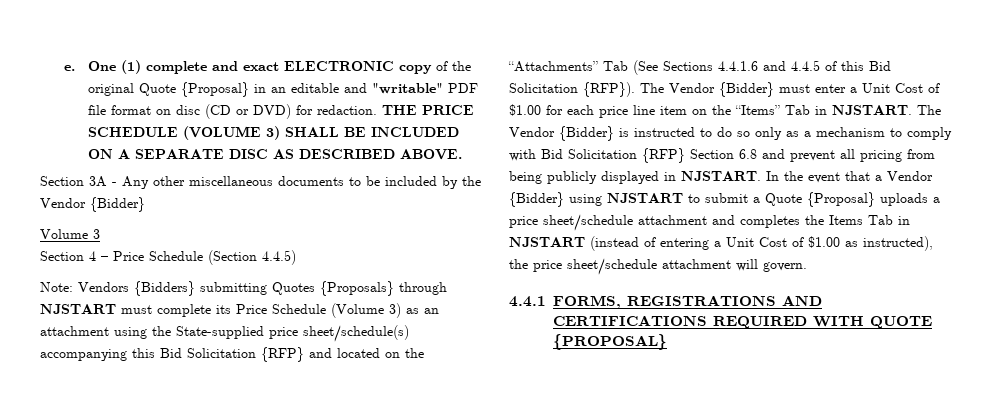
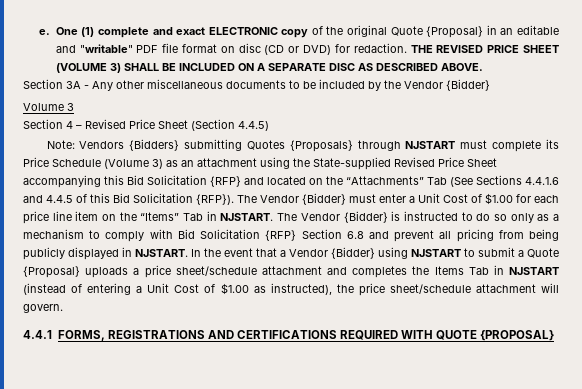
[421,105,474,115] [87,127,178,137] PRICE SCHEDULE -> [436,45,559,53] REVISED PRICE SHEET
[113,251,203,261] Price Schedule -> [85,119,188,129] Revised Price Sheet
[269,325,409,342] price sheet/schedule(s) -> [394,157,497,167] Revised Price Sheet

